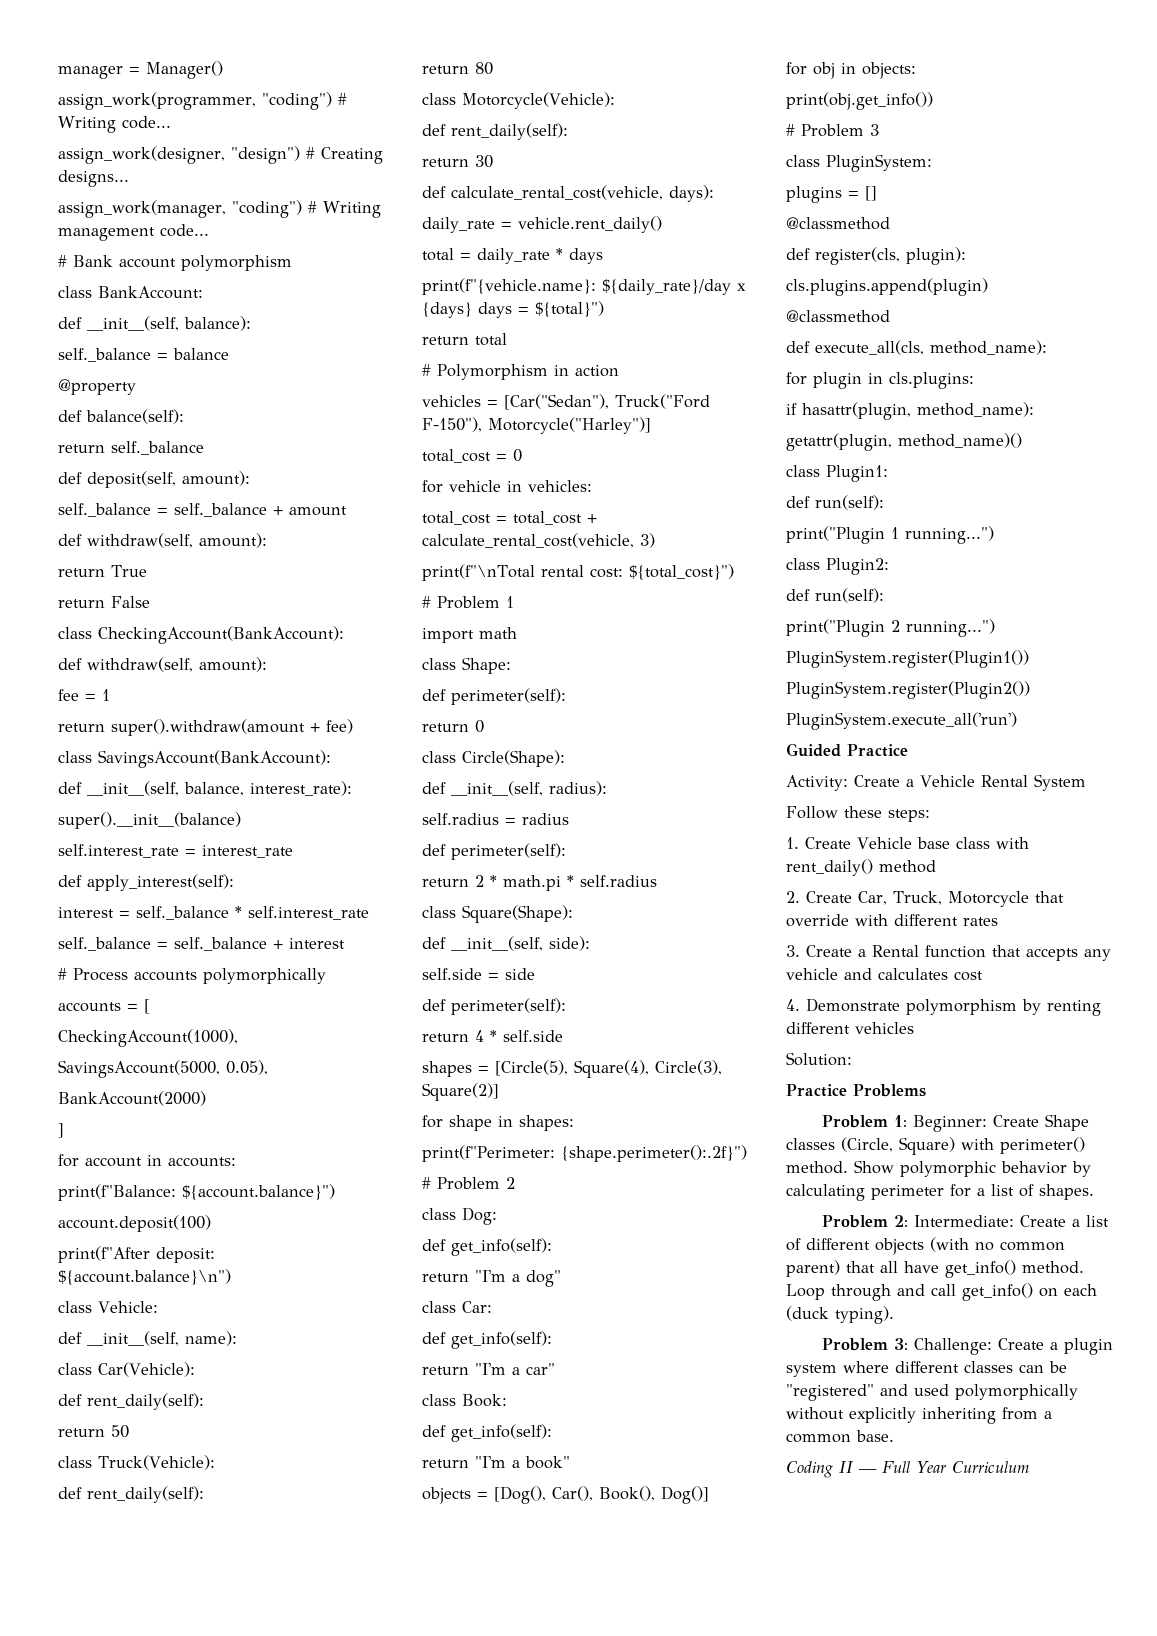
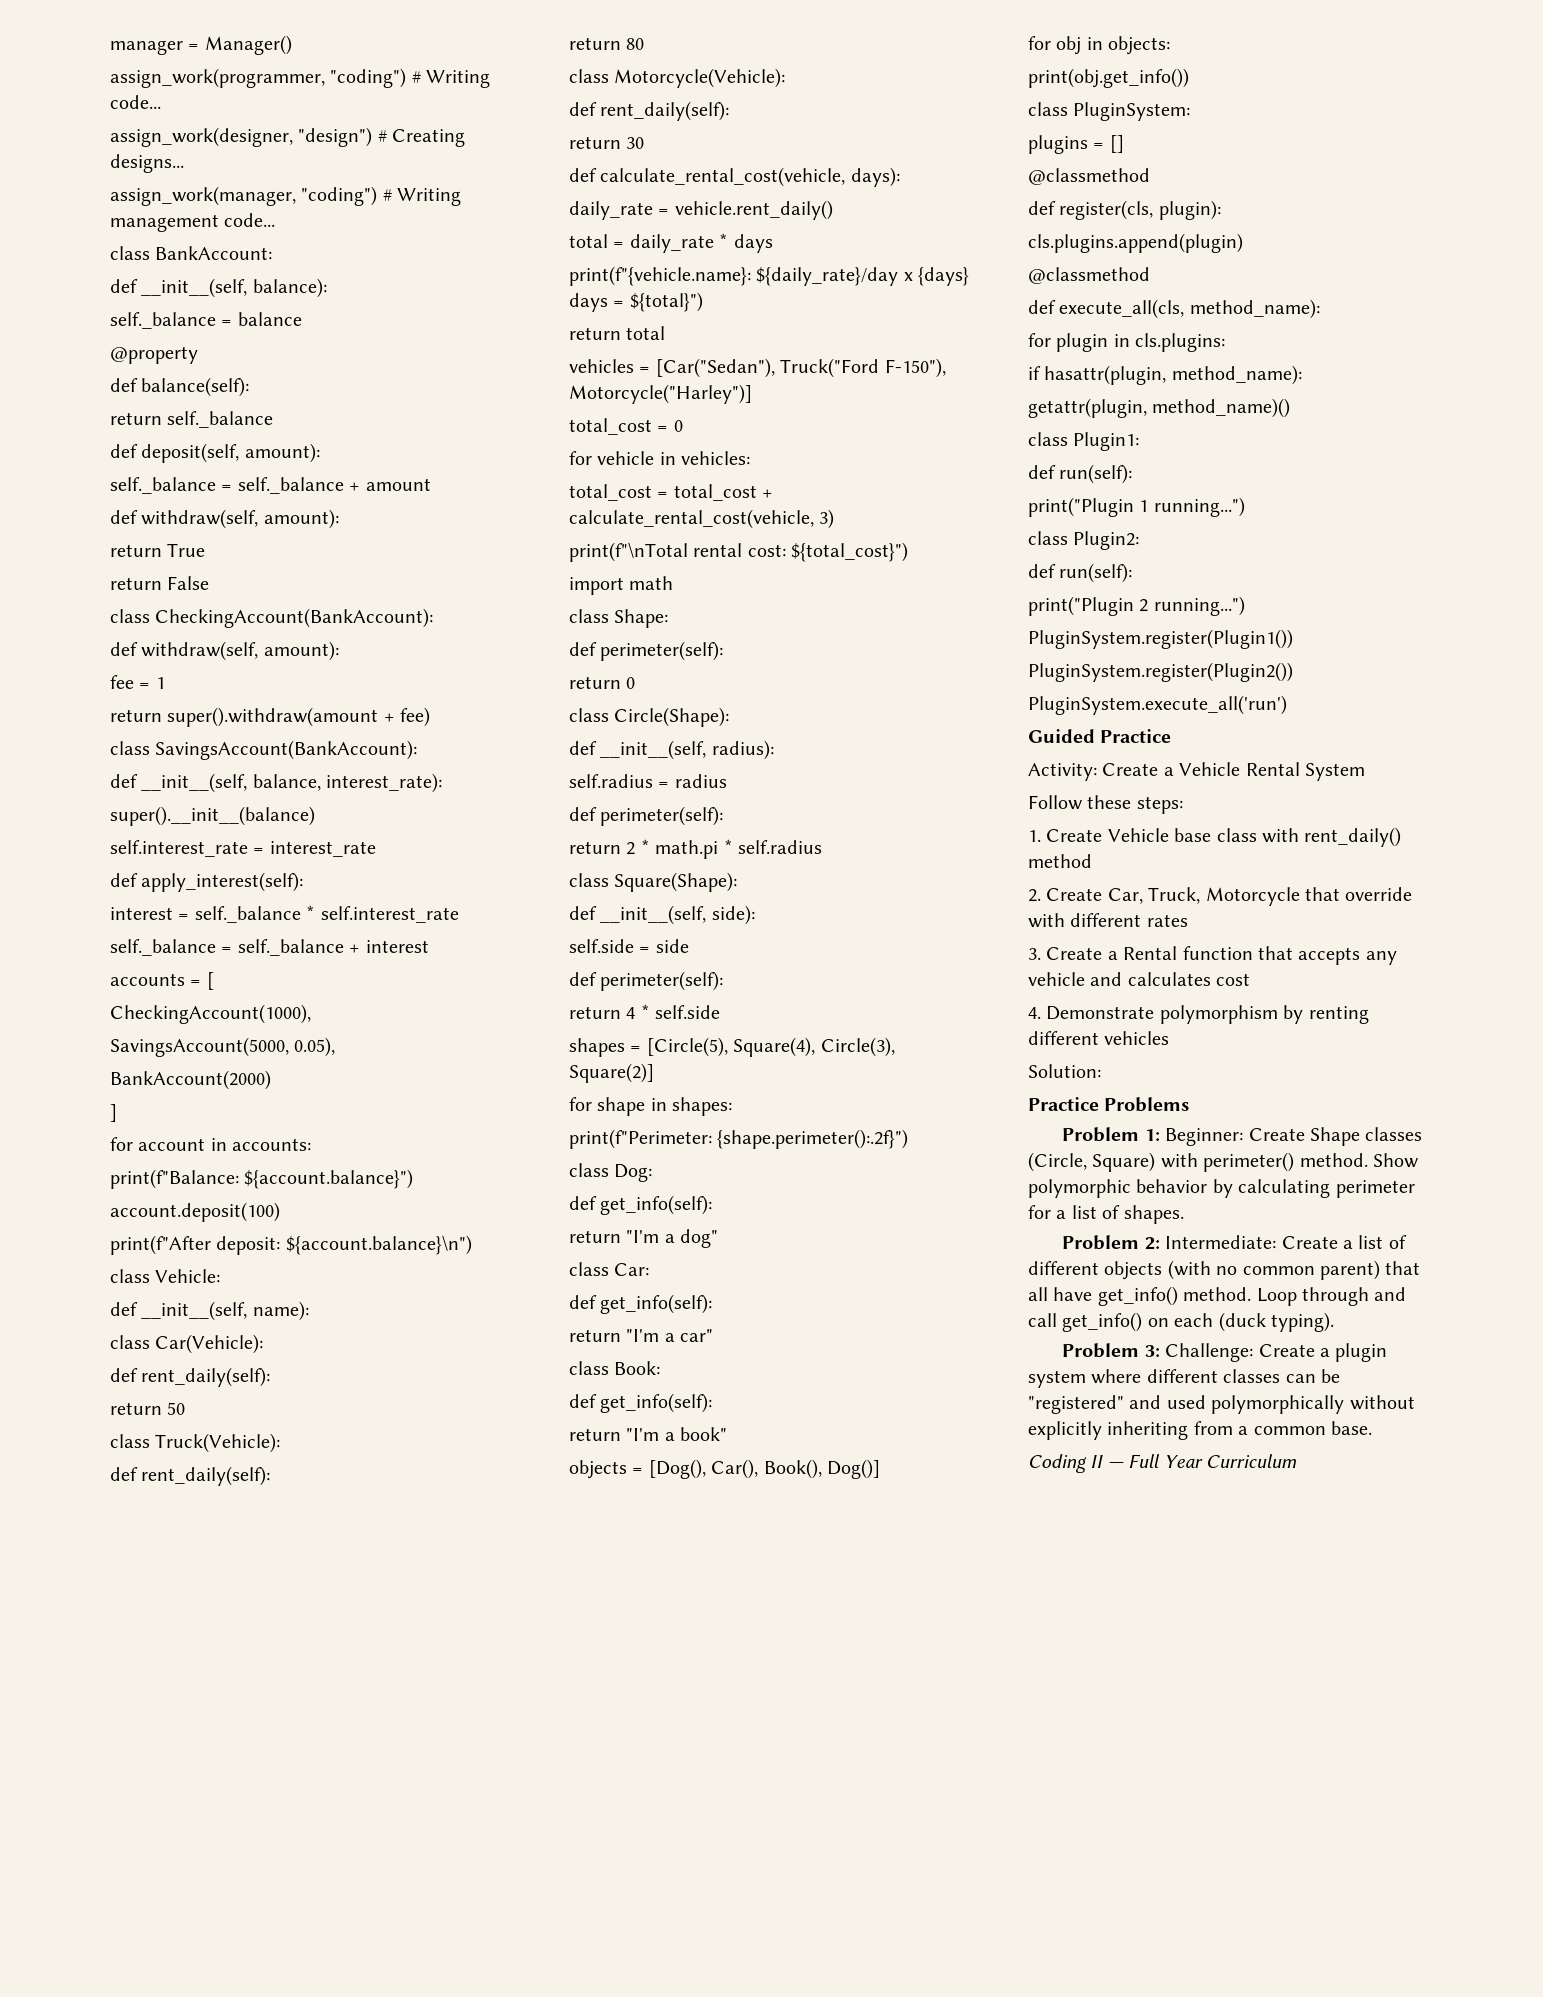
[58,255,292,271] // # Bank account polymorphism -> (276, 220) none
[58,968,326,984] // # Process accounts polymorphically -> (429, 946) none
[422,364,619,380] // # Polymorphism in action -> (666, 333) none
[422,596,514,609] // # Problem 1 -> (909, 552) none
[422,1177,515,1190] // # Problem 2 -> (909, 1139) none
[786,124,879,137] // # Problem 3 -> (1189, 78) none

